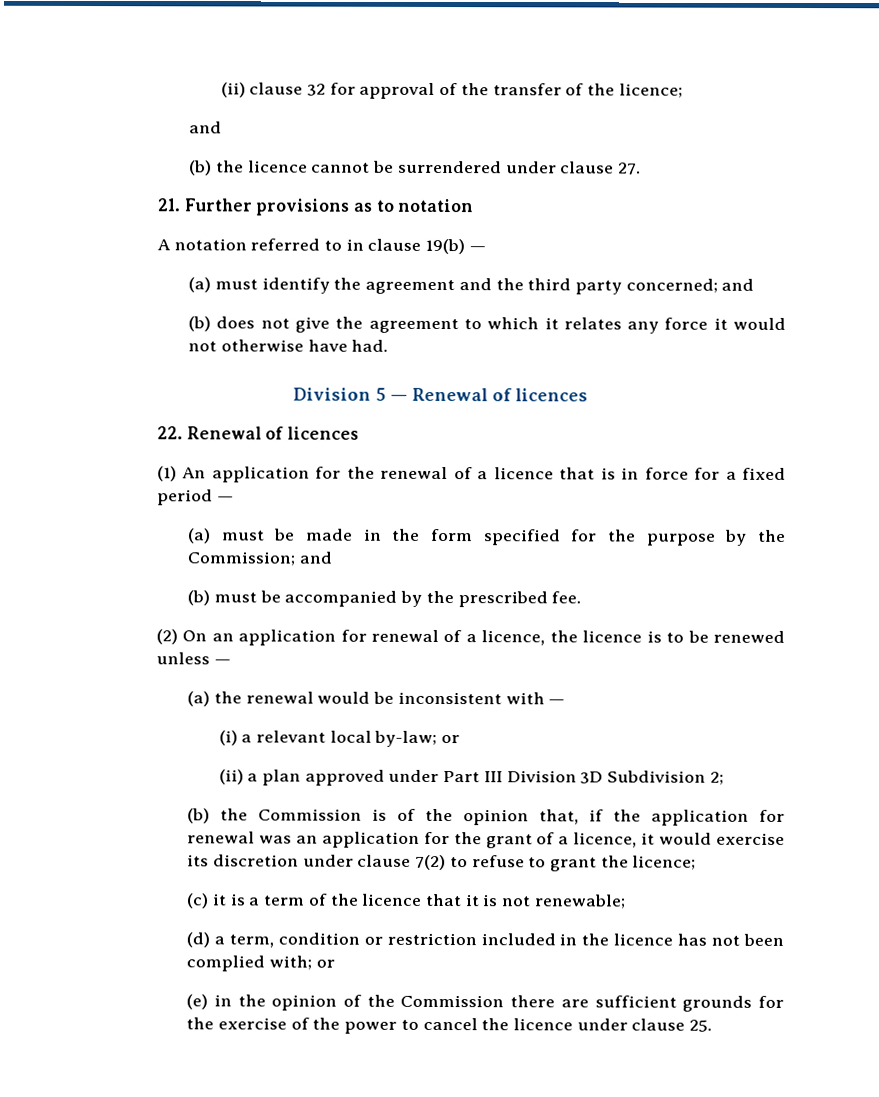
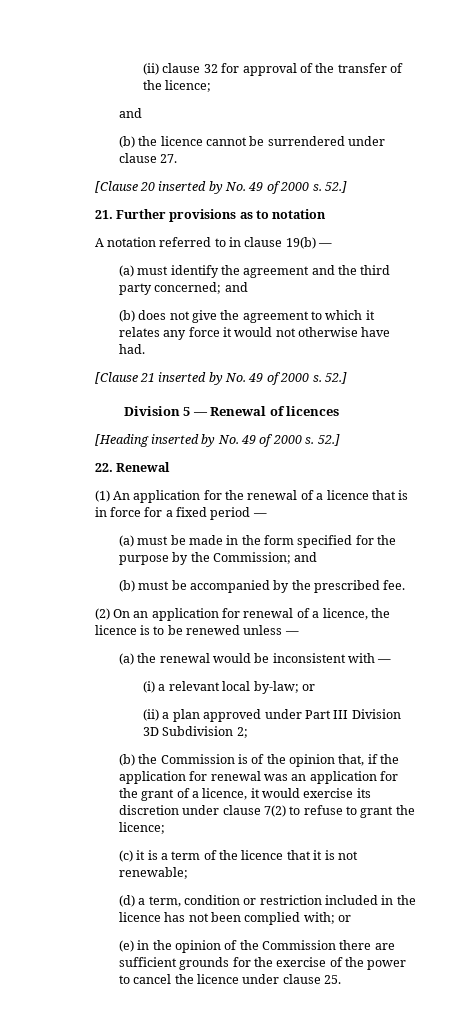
(641, 168) none -> [94,181,347,194] // [Clause 20 inserted by No. 49 of 2000 s. 52.]
(389, 345) none -> [94,372,347,385] // [Clause 21 inserted by No. 49 of 2000 s. 52.]
(588, 395) none -> [94,434,340,447] // [Heading inserted by No. 49 of 2000 s. 52.]
[265,426,359,440] of licences -> (170, 467) none

